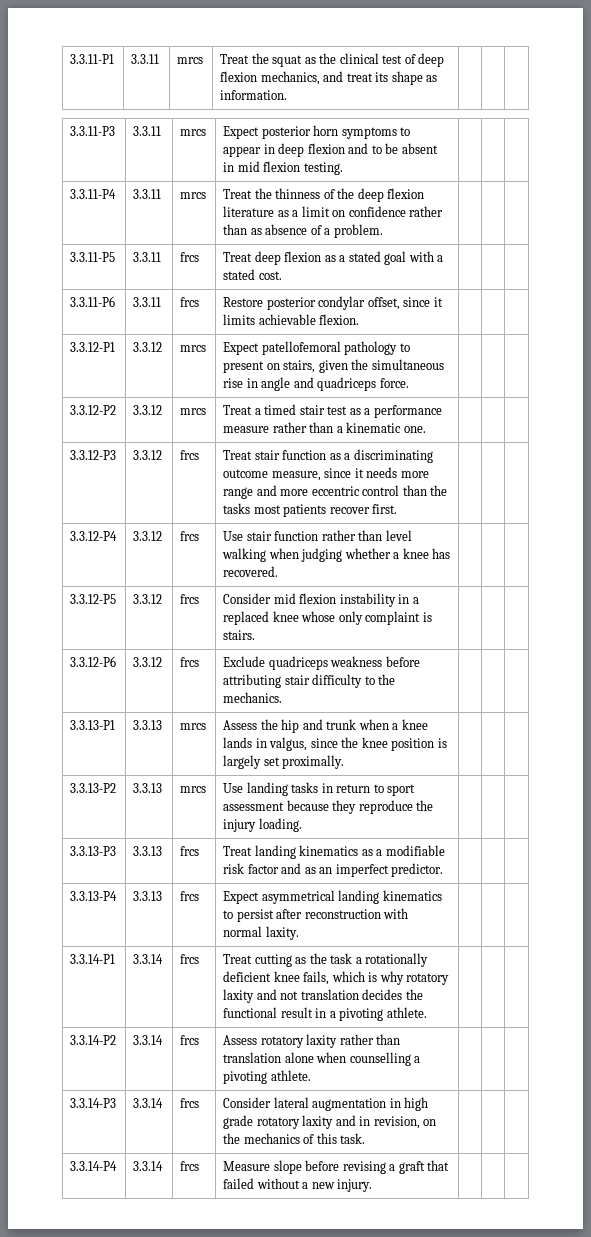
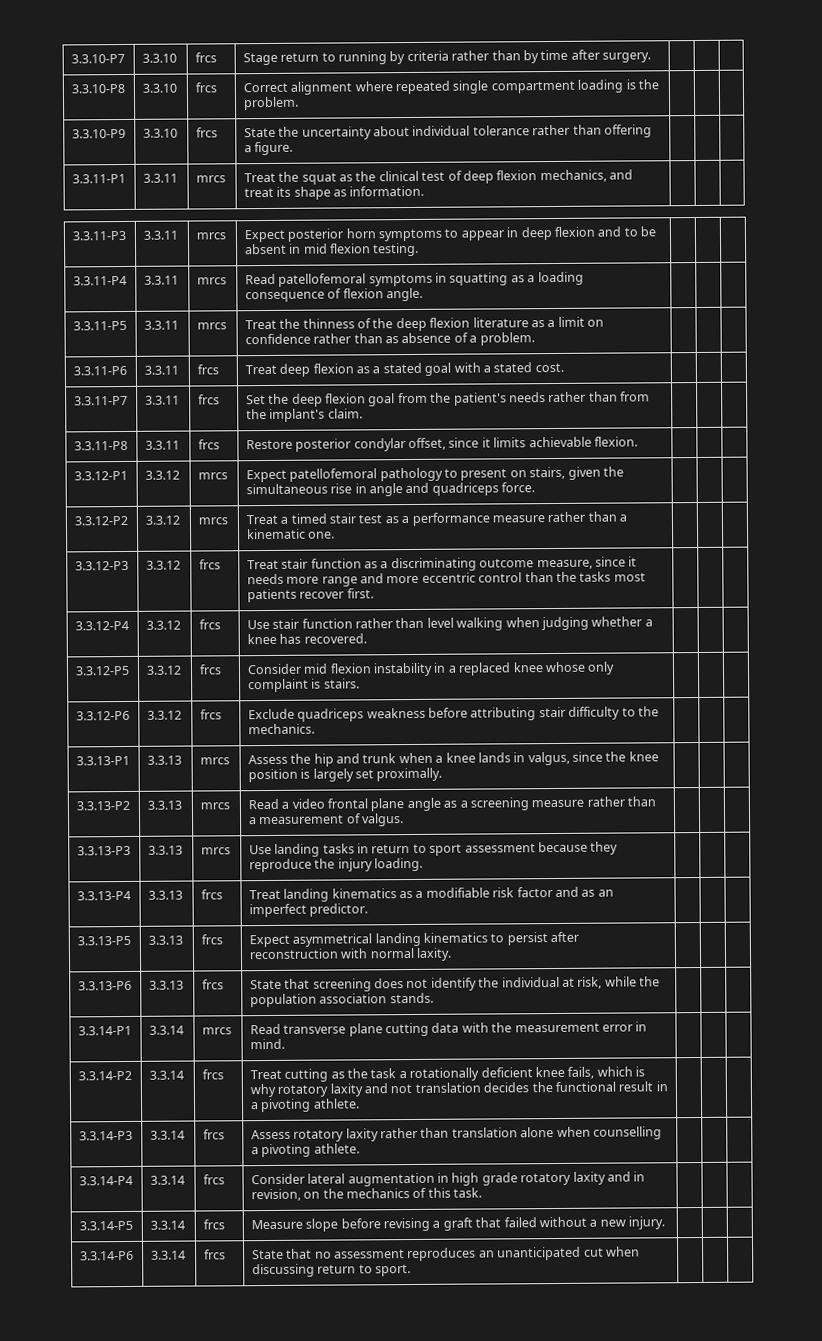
(70, 59) none -> [70,53,125,64] [141,53,177,63] [194,52,217,63] [242,49,652,66] [70,83,125,94] [141,83,177,93] [194,82,217,93] [242,79,659,95] [242,96,299,111] [71,128,126,139] [142,128,178,138] [195,127,218,138] [243,124,652,140] [243,141,294,156] 3.3.10-P7 | 3.3.10 | frcs | Stage return to running by criteria rather than by time after surgery. | | | // 3.3.10-P8 | 3.3.10 | frcs | Correct alignment where repeated single compartment loading is the problem. | | | // 3.3.10-P9 | 3.3.10 | frcs | State the uncertainty about individual tolerance rather than offering a figure. | | | //
(207, 195) none -> [244,271,584,287] [244,287,424,303] [72,320,127,331] [143,320,179,330] [196,322,227,330] | Read patellofemoral symptoms in squatting as a loading consequence of flexion angle. | | | // 3.3.11-P5 | 3.3.11 | mrcs
[70,252,116,262] 3.3.11-P5 -> [72,365,127,376] 3.3.11-P6
[70,296,116,307] 3.3.11-P6 -> [73,395,128,406] [144,395,180,405] [197,394,220,405] [245,391,651,407] [245,408,363,422] [73,440,128,451] 3.3.11-P7 | 3.3.11 | frcs | Set the deep flexion goal from the patient's needs rather than from the implant's claim. | | | // 3.3.11-P8
(207, 789) none -> [247,796,657,812] [248,813,405,827] [76,845,131,856] [147,845,183,855] [200,847,231,855] | Read a video frontal plane angle as a screening measure rather than a measurement of valgus. | | | // 3.3.13-P3 | 3.3.13 | mrcs
[70,846,117,856] 3.3.13-P3 -> [76,890,131,901] 3.3.13-P4
[70,891,118,901] 3.3.13-P4 -> [76,935,131,946] 3.3.13-P5
[70,954,116,964] 3.3.14-P1 -> [77,980,132,991] [148,980,184,990] [201,979,224,990] [249,976,661,992] [249,992,434,1008] [77,1025,132,1036] [148,1025,184,1035] [201,1027,232,1035] [249,1021,648,1037] [249,1038,285,1050] [77,1070,132,1081] 3.3.13-P6 | 3.3.13 | frcs | State that screening does not identify the individual at risk, while the population association stands. | | | // 3.3.14-P1 | 3.3.14 | mrcs | Read transverse plane cutting data with the measurement error in mind. | | | // 3.3.14-P2
[70,1035,117,1045] 3.3.14-P2 -> [78,1130,133,1141] 3.3.14-P3
[70,1098,117,1108] 3.3.14-P3 -> [78,1175,133,1186] 3.3.14-P4
[70,1161,118,1171] 3.3.14-P4 -> [78,1220,133,1231] 3.3.14-P5
(373, 1185) none -> [79,1250,134,1261] [150,1250,186,1260] [203,1249,226,1260] [251,1246,640,1262] [251,1263,412,1278] // 3.3.14-P6 | 3.3.14 | frcs | State that no assessment reproduces an unanticipated cut when discussing return to sport. | | |

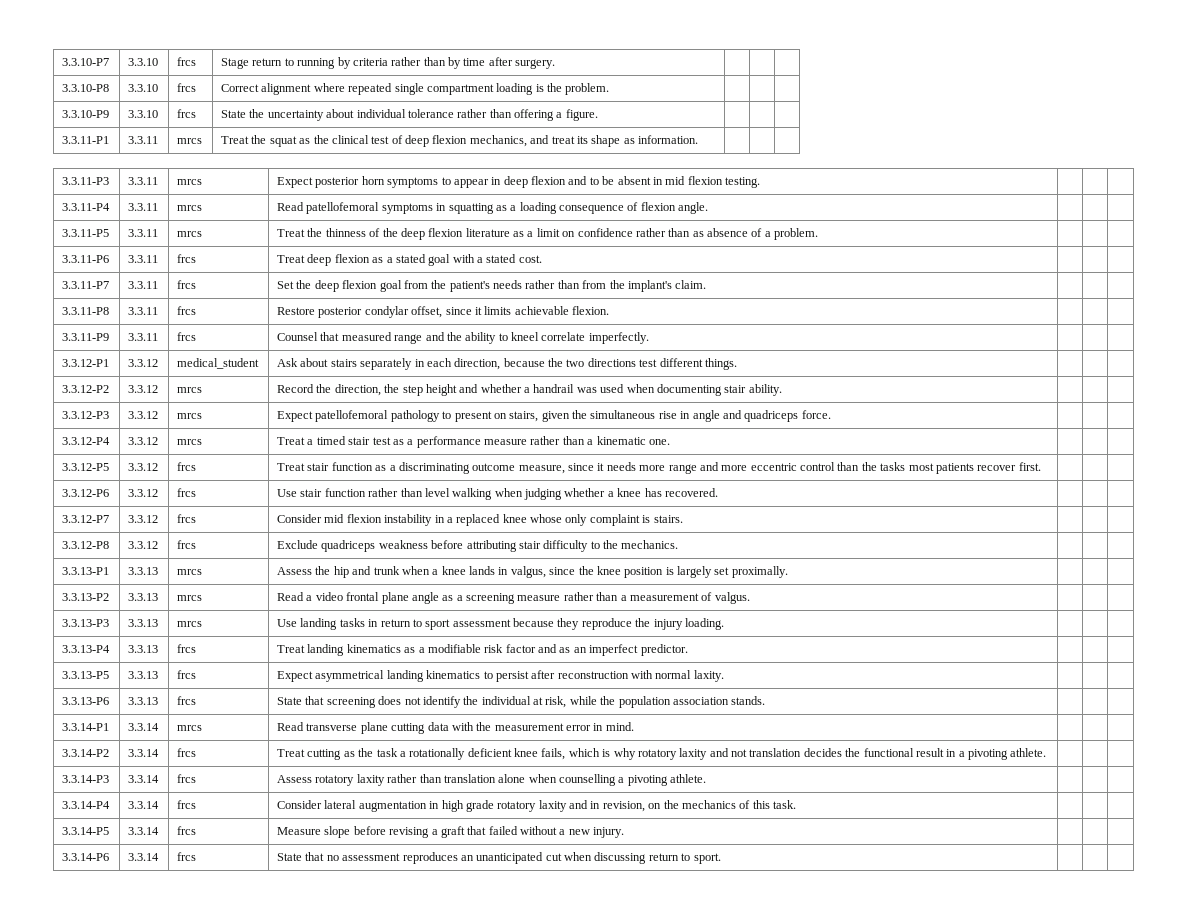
[73,470,128,481] 3.3.12-P1 -> [62,333,110,341] [128,333,159,341] [177,332,197,341] [277,332,649,344] [62,359,110,367] [128,359,159,367] [177,358,260,369] [277,358,737,370] [62,385,110,393] [128,385,159,393] [177,387,203,393] [277,384,782,396] [62,411,110,419] 3.3.11-P9 | 3.3.11 | frcs | Counsel that measured range and the ability to kneel correlate imperfectly. | | | // 3.3.12-P1 | 3.3.12 | medical_student | Ask about stairs separately in each direction, because the two directions test different things. | | | // 3.3.12-P2 | 3.3.12 | mrcs | Record the direction, the step height and whether a handrail was used when documenting stair ability. | | | // 3.3.12-P3
[73,515,128,526] 3.3.12-P2 -> [62,437,111,445] 3.3.12-P4
[74,560,129,571] 3.3.12-P3 -> [62,463,110,471] 3.3.12-P5
[74,620,129,631] 3.3.12-P4 -> [62,489,110,497] 3.3.12-P6
[74,665,130,676] 3.3.12-P5 -> [62,515,110,523] 3.3.12-P7
[75,710,130,721] 3.3.12-P6 -> [62,541,110,549] 3.3.12-P8

